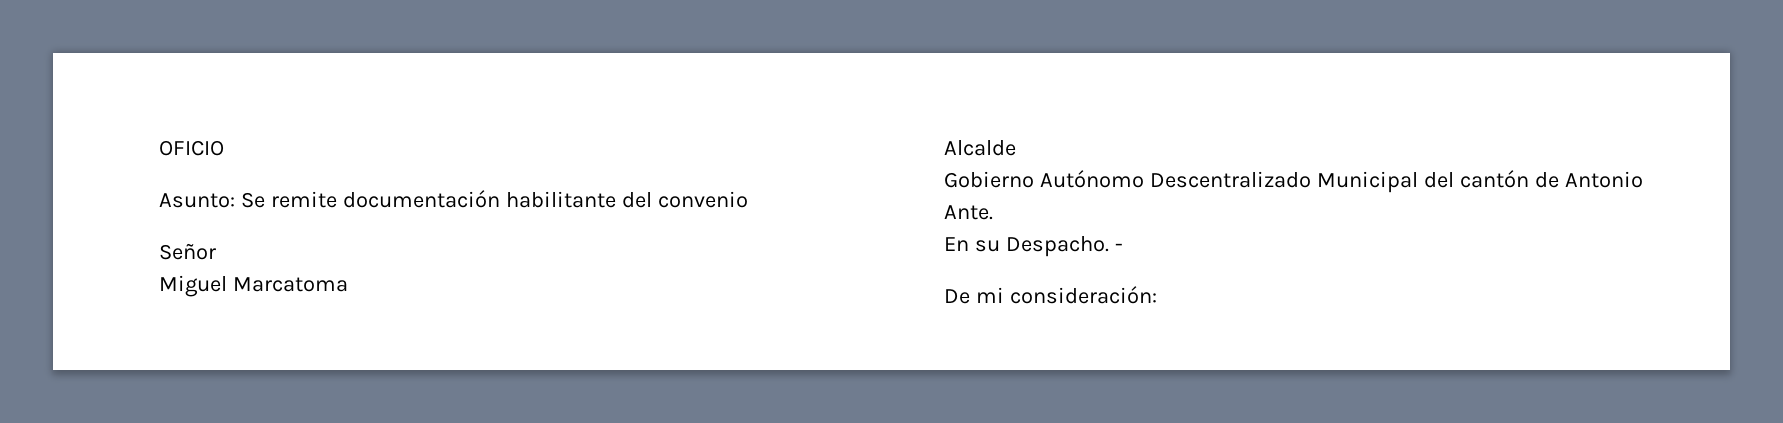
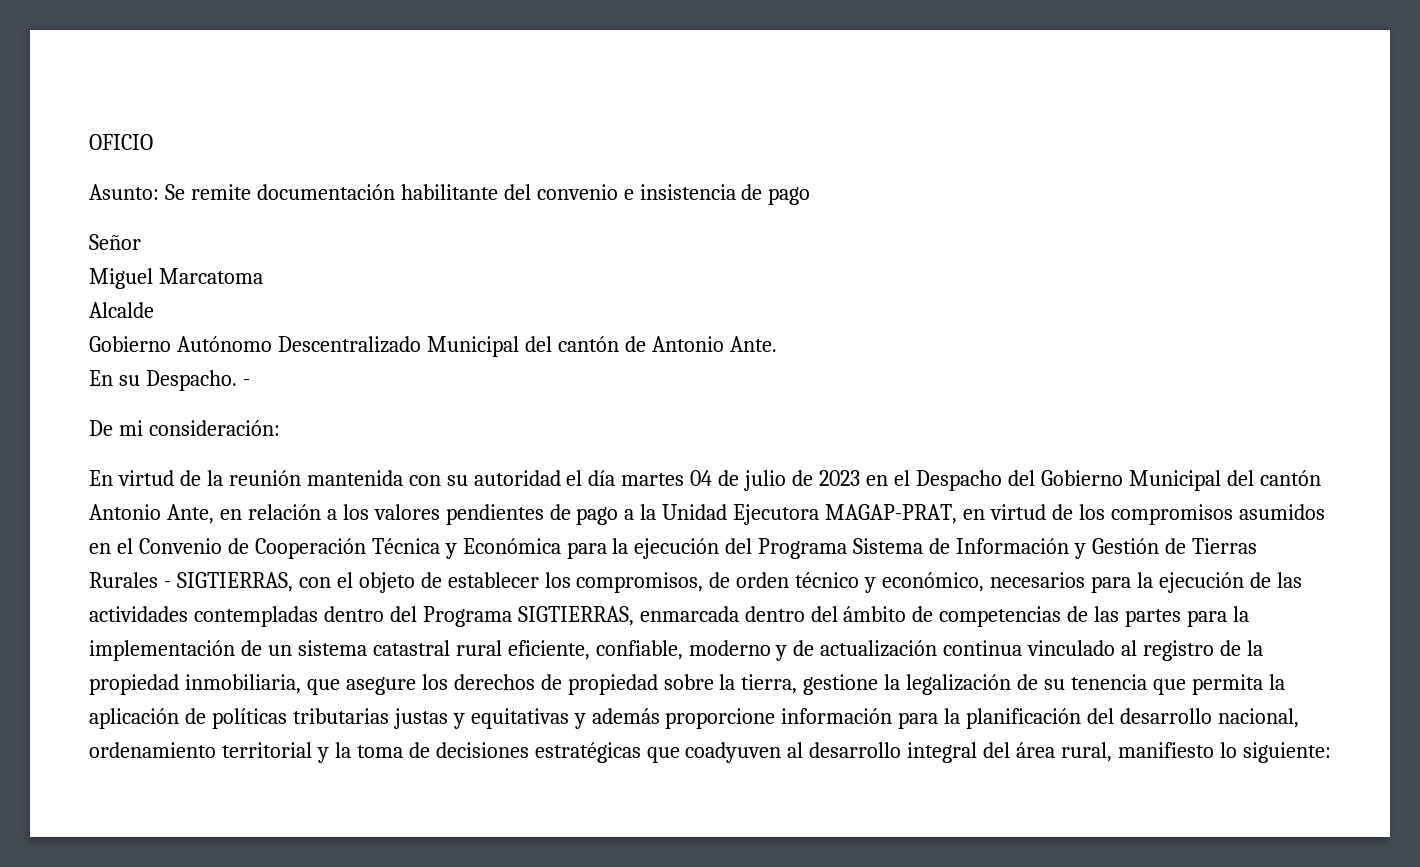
(748, 199) none -> [623,184,811,205] e insistencia de pago
(1157, 295) none -> [89,470,1321,491] [89,504,1325,525] [89,538,1257,559] [89,572,1302,593] [89,606,1250,627] [89,640,1263,661] [89,674,1285,695] [89,708,1300,729] [89,742,1331,763] // En virtud de la reunión mantenida con su autoridad el día martes 04 de julio de 2023 en el Despacho del Gobierno Municipal del cantón Antonio Ante, en relación a los valores pendientes de pago a la Unidad Ejecutora MAGAP-PRAT, en virtud de los compromisos asumidos en el Convenio de Cooperación Técnica y Económica para la ejecución del Programa Sistema de Información y Gestión de Tierras Rurales - SIGTIERRAS, con el objeto de establecer los compromisos, de orden técnico y económico, necesarios para la ejecución de las actividades contempladas dentro del Programa SIGTIERRAS, enmarcada dentro del ámbito de competencias de las partes para la implementación de un sistema catastral rural eficiente, confiable, moderno y de actualización continua vinculado al registro de la propiedad inmobiliaria, que asegure los derechos de propiedad sobre la tierra, gestione la legalización de su tenencia que permita la aplicación de políticas tributarias justas y equitativas y además proporcione información para la planificación del desarrollo nacional, ordenamiento territorial y la toma de decisiones estratégicas que coadyuven al desarrollo integral del área rural, manifiesto lo siguiente:

